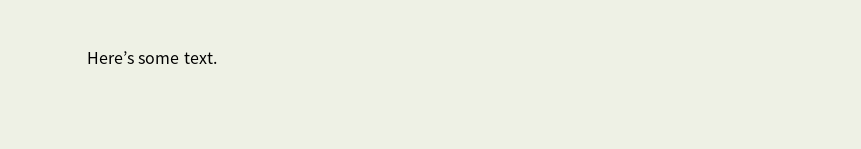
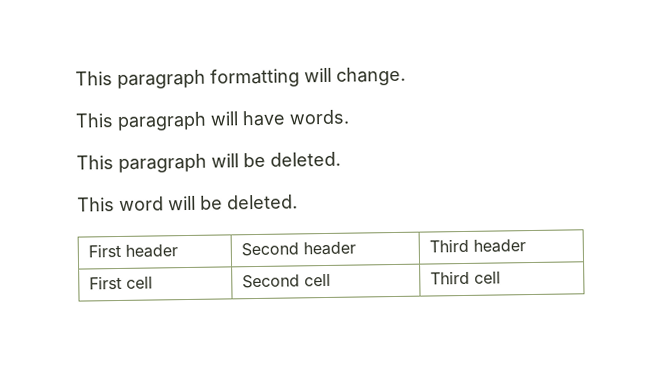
[87,51,217,64] Here’s some text. -> [75,66,406,89] [75,109,350,131] [76,151,341,173] [77,194,298,212] [88,243,179,258] [241,241,357,257] [429,238,527,253] [89,275,154,290] [242,273,332,289] [430,270,502,285] This paragraph formatting will change. // This paragraph will have words. // This paragraph will be deleted. // This word will be deleted. // First header | Second header | Third header // First cell | Second cell | Third cell

